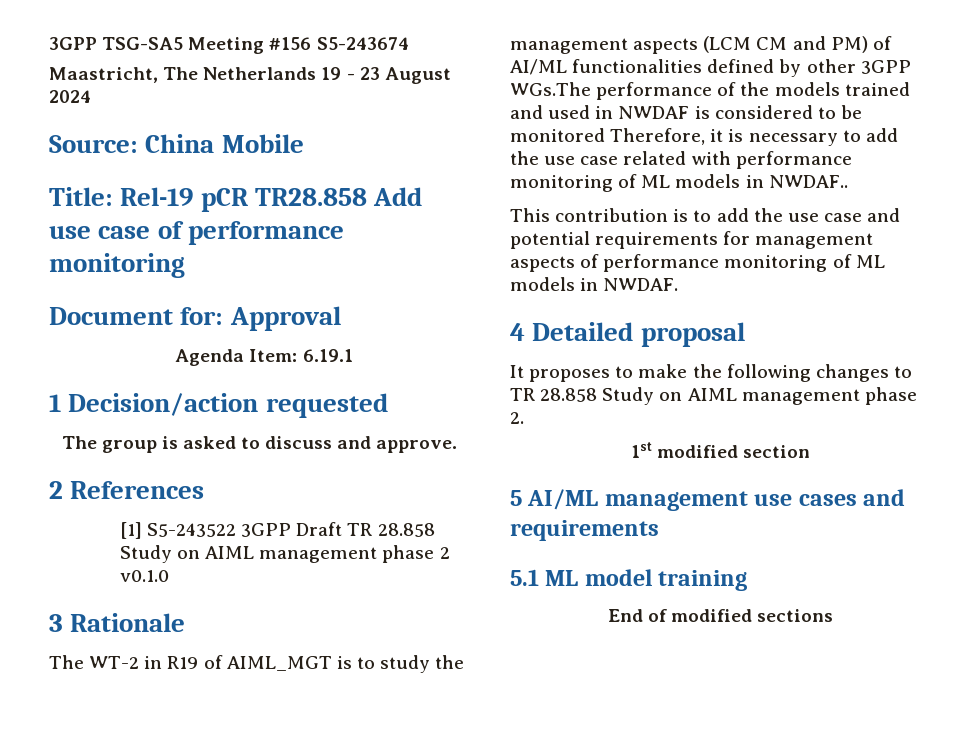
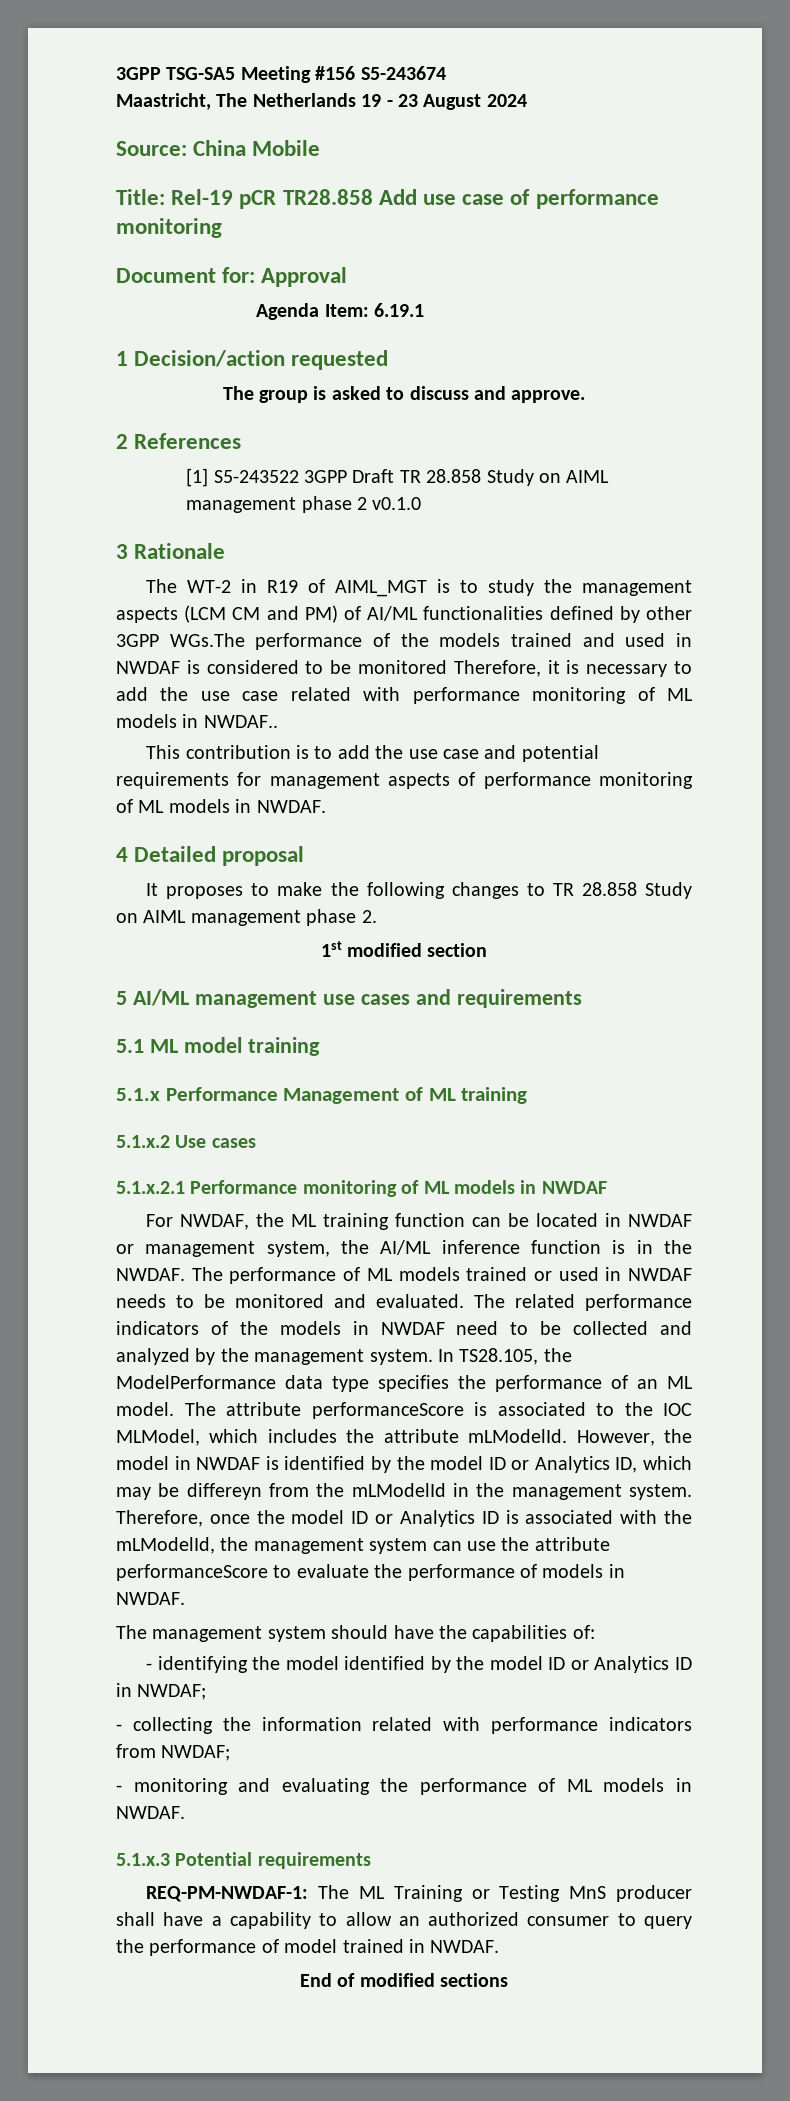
(748, 580) none -> [116,1087,528,1104] [116,1135,256,1148] [116,1180,607,1197] [146,1213,693,1230] [116,1240,692,1257] [116,1267,692,1284] [116,1294,692,1311] [116,1321,692,1335] [116,1348,572,1365] [116,1375,693,1392] [116,1402,692,1419] [116,1429,692,1446] [116,1456,692,1473] [116,1483,692,1500] [116,1510,692,1527] [116,1537,610,1554] [116,1564,625,1581] [116,1592,185,1605] [116,1625,595,1642] [146,1656,692,1673] [116,1683,207,1700] [116,1717,692,1734] [116,1744,231,1761] [116,1778,692,1795] [116,1806,185,1819] [116,1852,371,1869] [146,1885,693,1902] [116,1912,692,1929] [116,1939,500,1956] // 5.1.x Performance Management of ML training // 5.1.x.2 Use cases // 5.1.x.2.1 Performance monitoring of ML models in NWDAF // For NWDAF, the ML training function can be located in NWDAF or management system, the AI/ML inference function is in the NWDAF. The performance of ML models trained or used in NWDAF needs to be monitored and evaluated. The related performance indicators of the models in NWDAF need to be collected and analyzed by the management system. In TS28.105, the ModelPerformance data type specifies the performance of an ML model. The attribute performanceScore is associated to the IOC MLModel, which includes the attribute mLModelId. However, the model in NWDAF is identified by the model ID or Analytics ID, which may be differeyn from the mLModelId in the management system. Therefore, once the model ID or Analytics ID is associated with the mLModelId, the management system can use the attribute performanceScore to evaluate the performance of models in NWDAF. // The management system should have the capabilities of: // - identifying the model identified by the model ID or Analytics ID in NWDAF; // - collecting the information related with performance indicators from NWDAF; // - monitoring and evaluating the performance of ML models in NWDAF. // 5.1.x.3 Potential requirements // REQ-PM-NWDAF-1: The ML Training or Testing MnS producer shall have a capability to allow an authorized consumer to query the performance of model trained in NWDAF.

